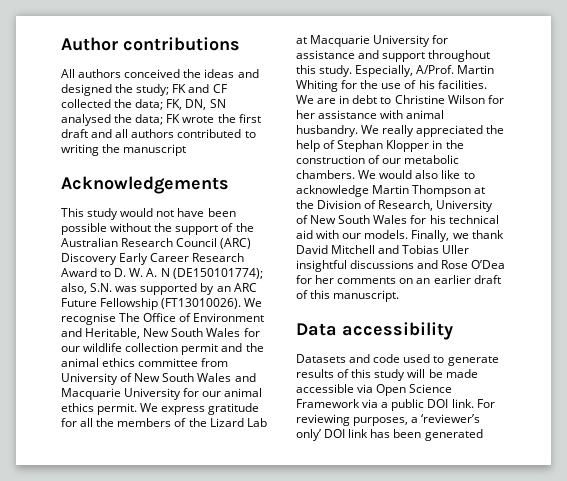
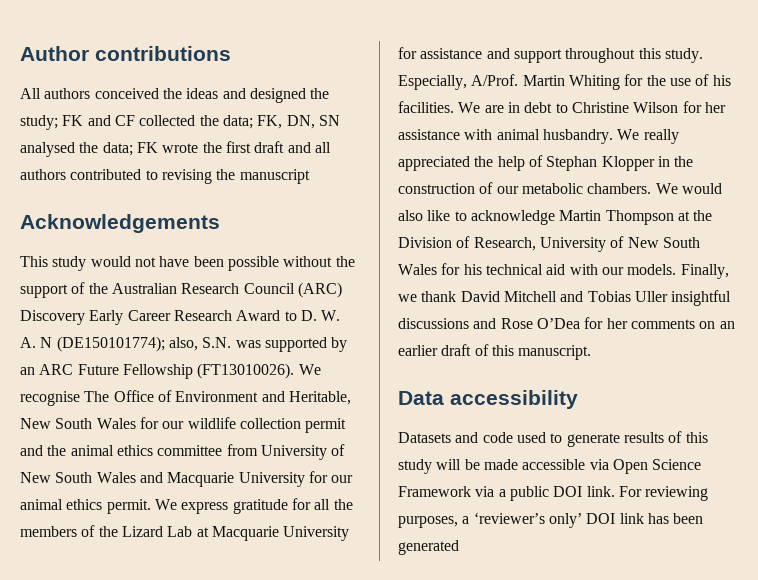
[61,144,99,156] writing -> [161,169,212,184] revising

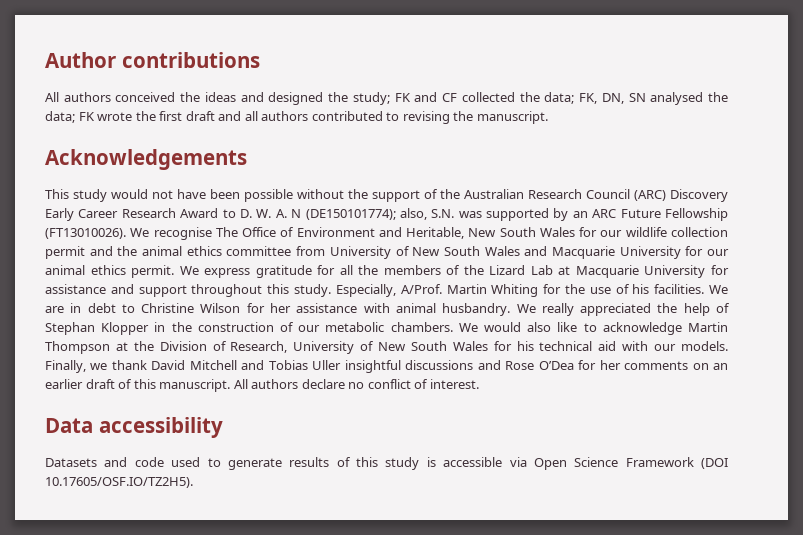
[239,169,310,184] manuscript -> [476,111,548,124] manuscript.
(592, 352) none -> [233,379,479,389] All authors declare no conflict of interest.
[436,459,518,470] will be made -> [426,457,436,467] is
[475,486,709,501] [398,512,704,528] [398,540,459,555] via a public DOI link. For reviewing purposes, a ‘reviewer’s only’ DOI link has been generated -> [701,458,728,469] [45,477,193,488] (DOI 10.17605/OSF.IO/TZ2H5).

